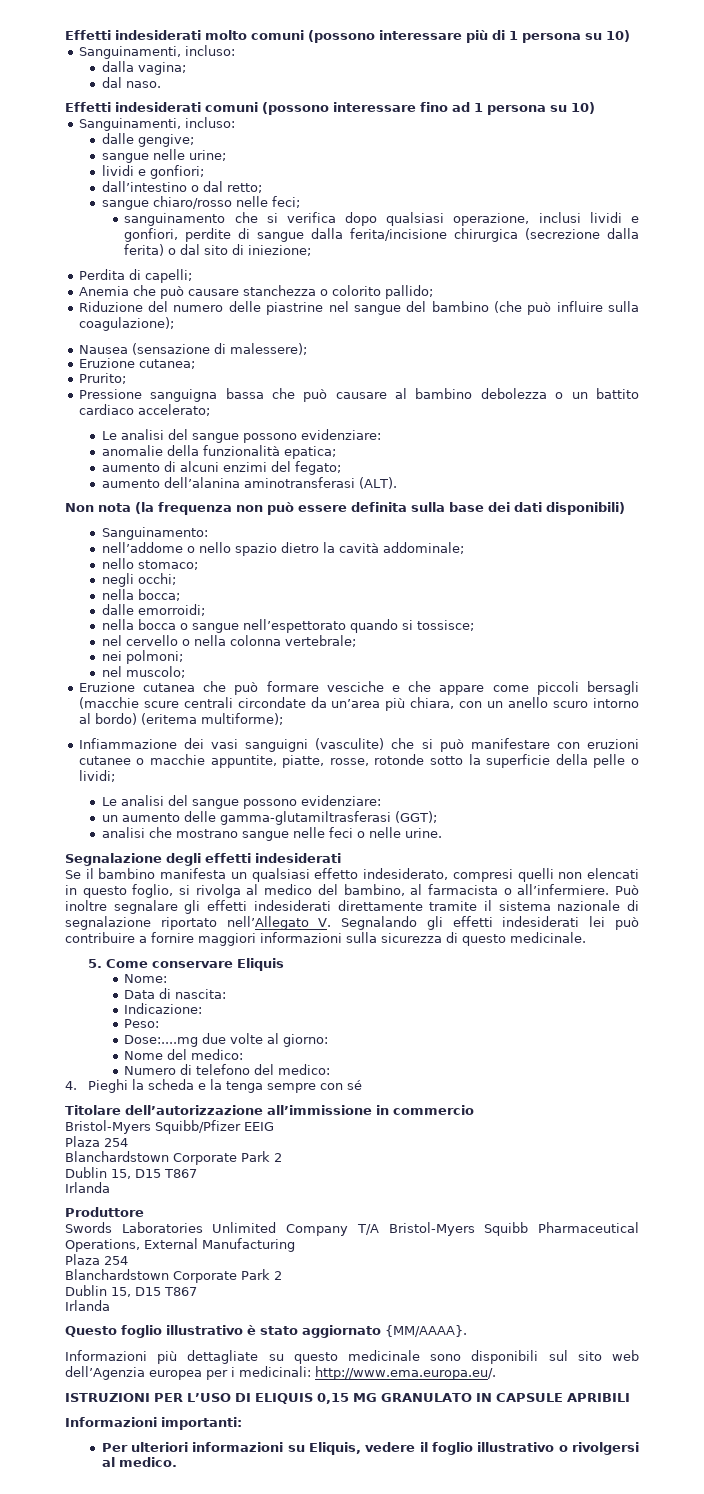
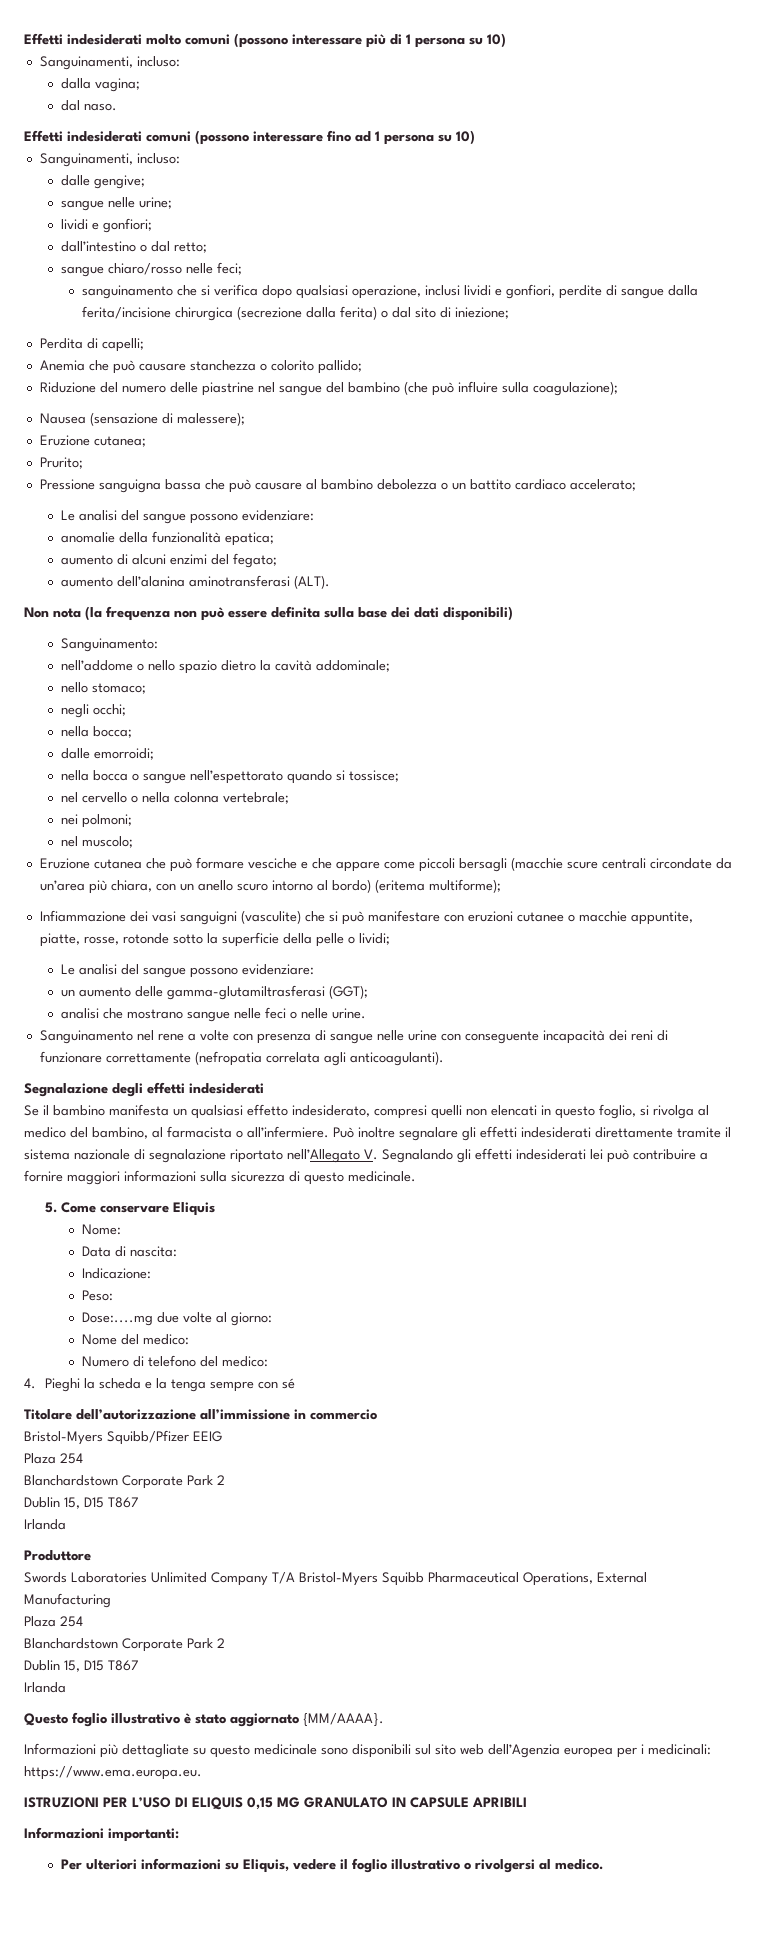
(442, 833) none -> [39,1030,668,1044] [39,1051,444,1066] // Sanguinamento nel rene a volte con presenza di sangue nelle urine con conseguente incapacità dei reni di funzionare correttamente (nefropatia correlata agli anticoagulanti).
[315,1366,496,1380] http://www.ema.europa.eu/. -> [24,1766,202,1780] https://www.ema.europa.eu.

